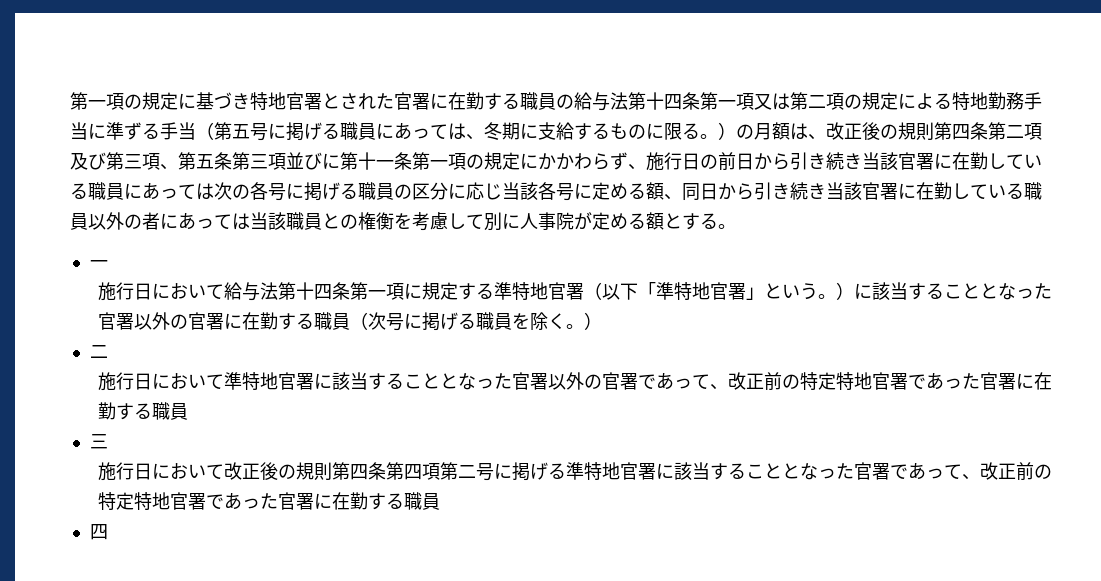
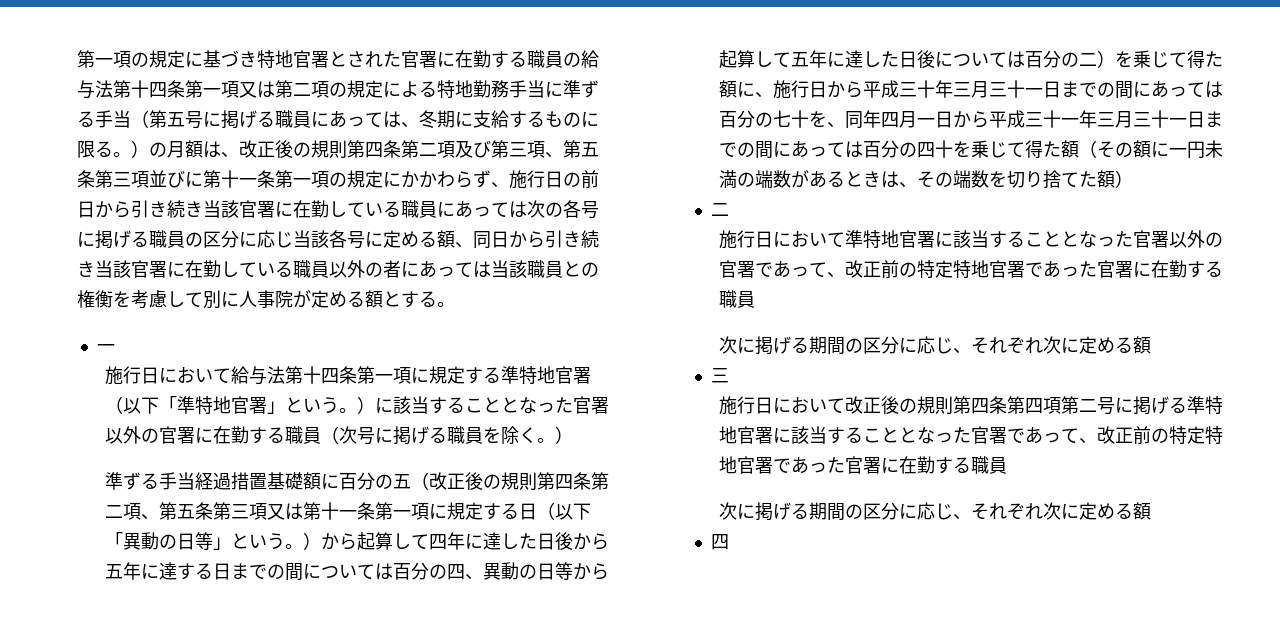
(602, 321) none -> [105,472,610,491] [105,502,592,520] [105,532,610,550] [105,562,610,581] [719,50,1224,68] [719,80,1224,99] [719,110,1224,129] [719,140,1224,159] [719,170,1134,189] // 準ずる手当経過措置基礎額に百分の五（改正後の規則第四条第二項、第五条第三項又は第十一条第一項に規定する日（以下「異動の日等」という。）から起算して四年に達した日後から五年に達する日までの間については百分の四、異動の日等から起算して五年に達した日後については百分の二）を乗じて得た額に、施行日から平成三十年三月三十一日までの間にあっては百分の七十を、同年四月一日から平成三十一年三月三十一日までの間にあっては百分の四十を乗じて得た額（その額に一円未満の端数があるときは、その端数を切り捨てた額）
(188, 411) none -> [719,336,1152,355] // 次に掲げる期間の区分に応じ、それぞれ次に定める額
(440, 501) none -> [719,502,1152,521] // 次に掲げる期間の区分に応じ、それぞれ次に定める額

